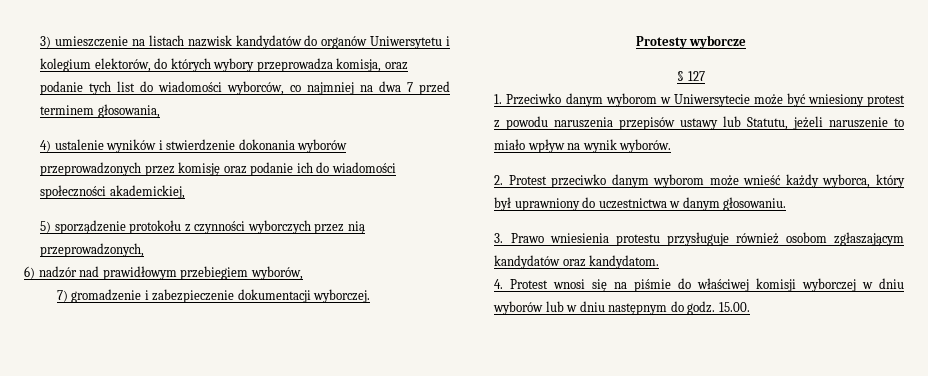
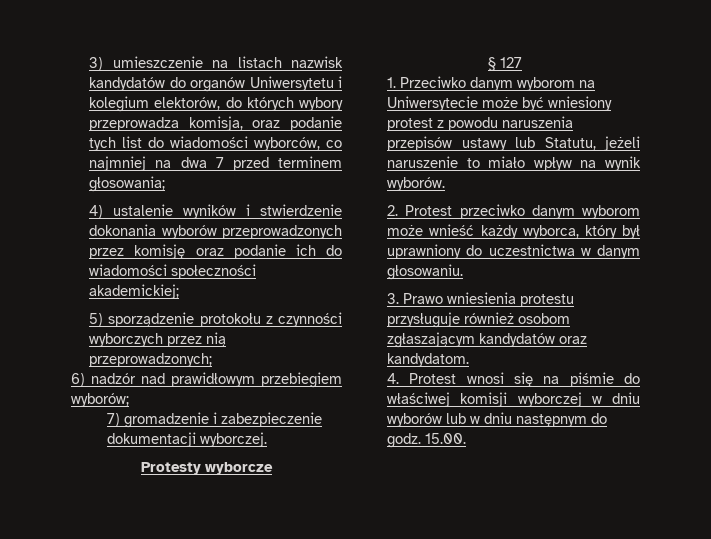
[97,104,160,118] głosowania, -> [89,176,166,192] głosowania;
[109,185,185,199] akademickiej, -> [89,284,180,299] akademickiej;
[40,243,145,257] przeprowadzonych, -> [89,353,213,367] przeprowadzonych;
[250,266,303,280] wyborów, -> [71,393,129,407] wyborów;
[659,97,671,104] w -> [579,80,596,88] na

